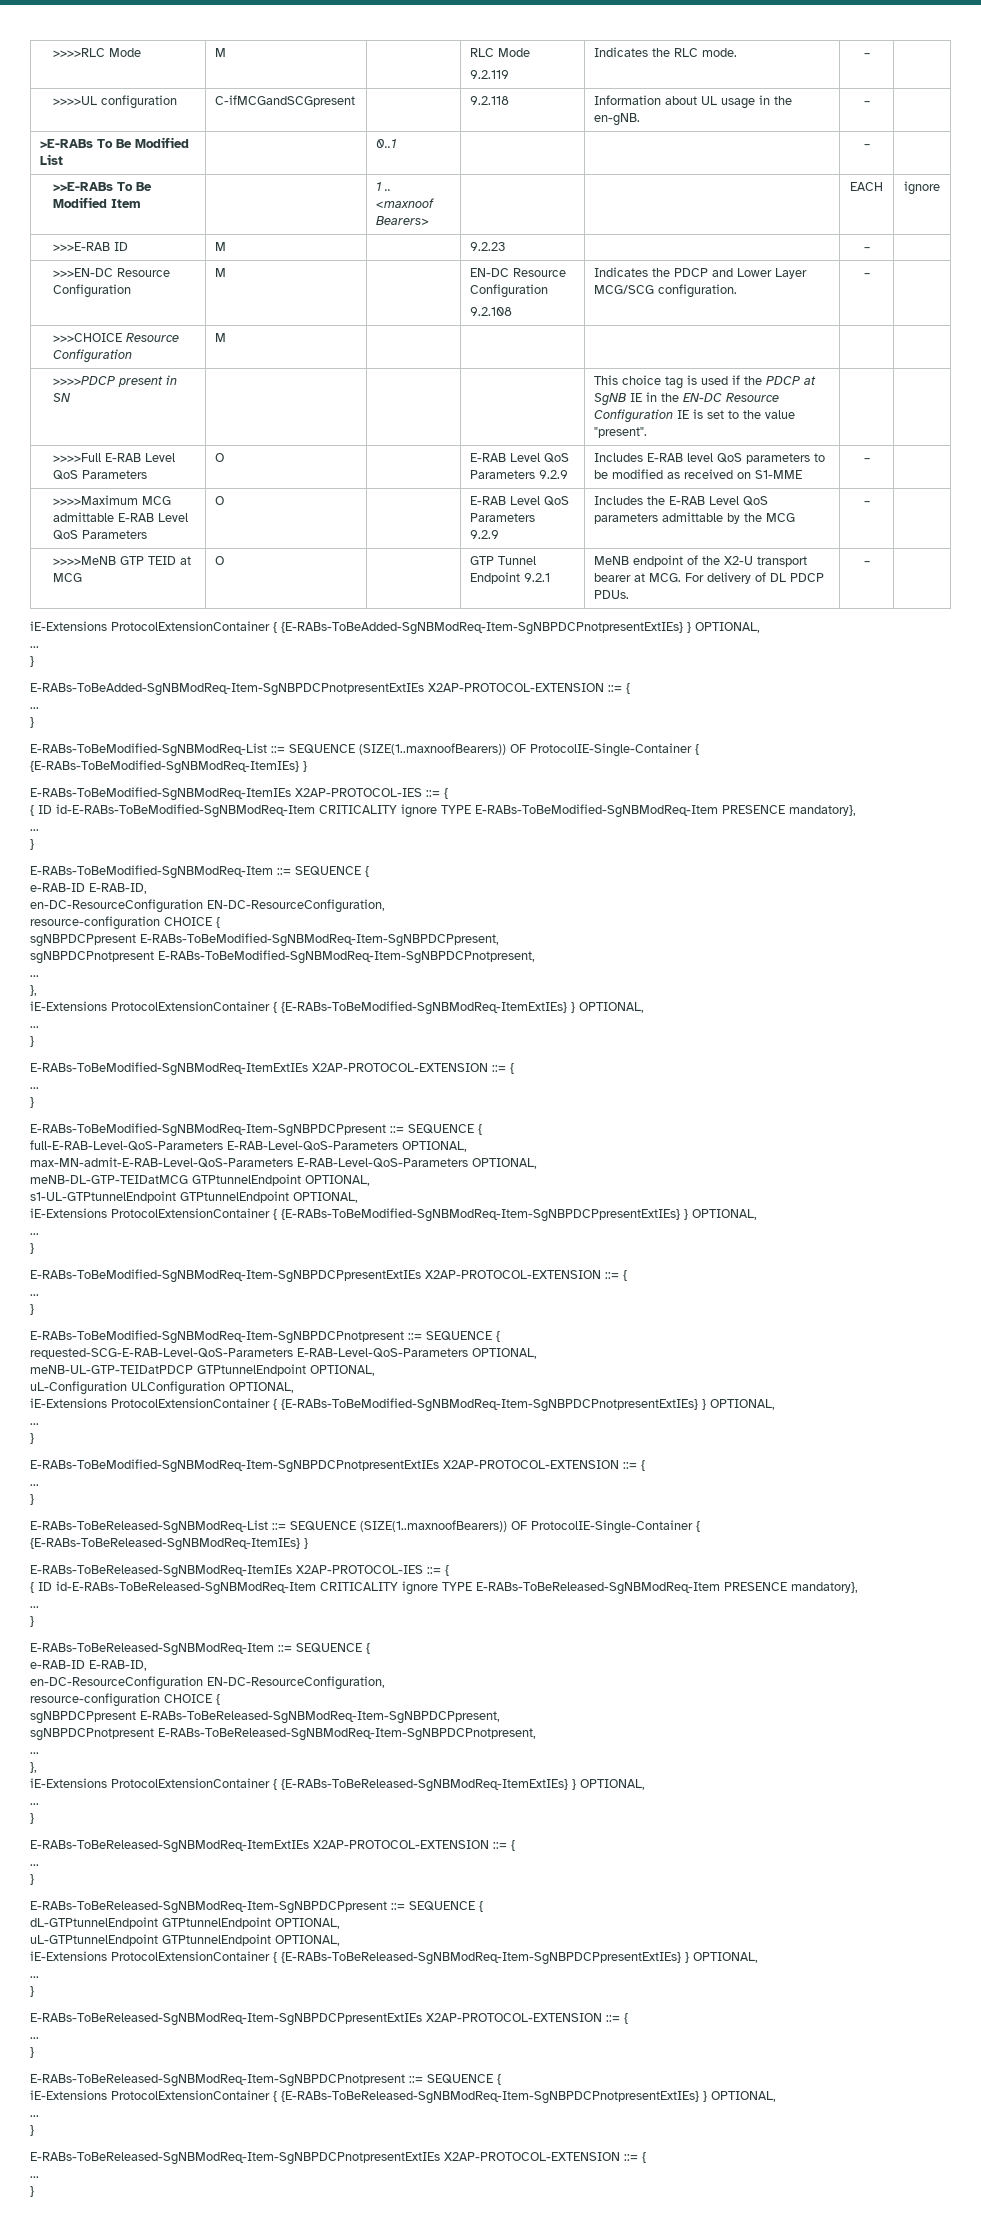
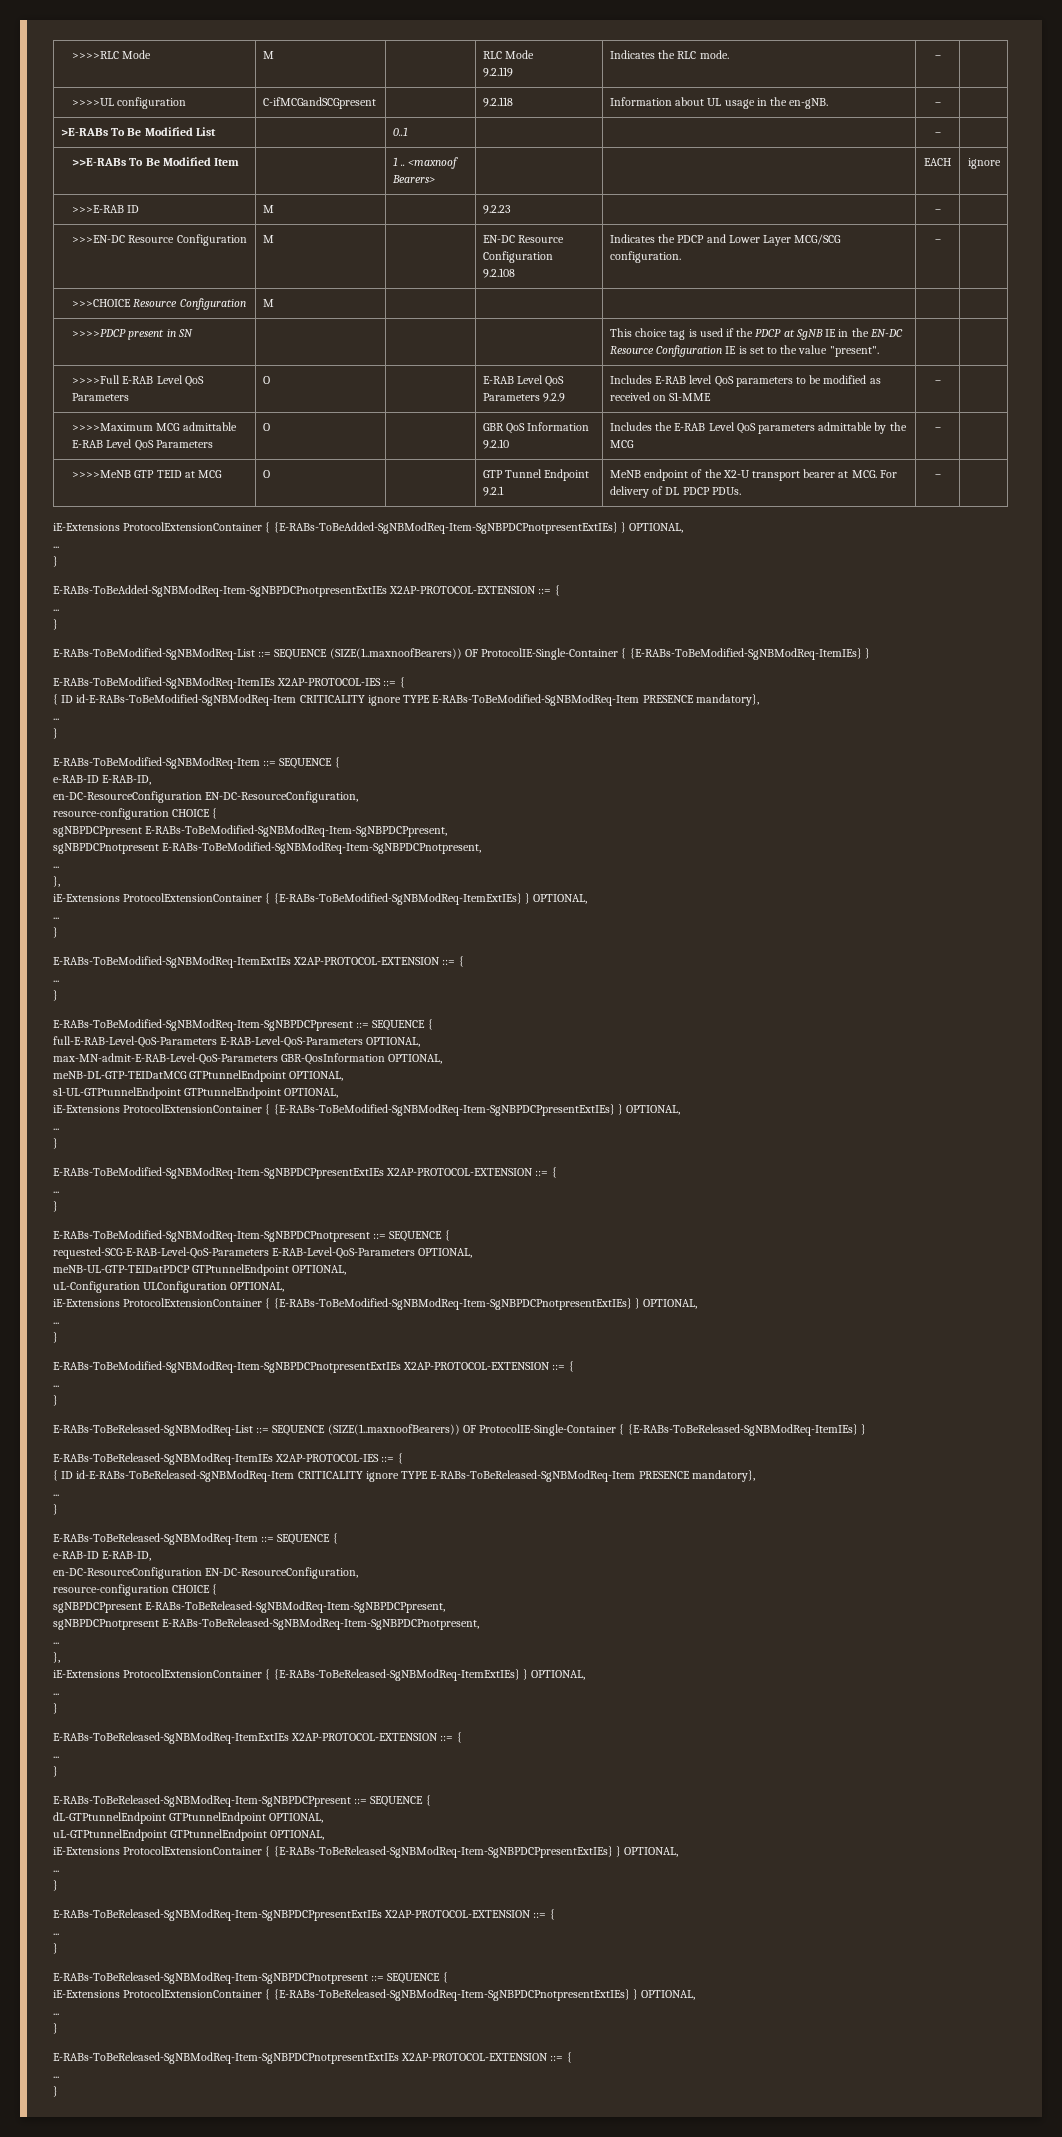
[469,496,569,506] [469,513,535,522] [469,530,499,539] E-RAB Level QoS Parameters // 9.2.9 -> [482,422,590,434] [482,439,509,449] GBR QoS Information 9.2.10
[297,1158,468,1168] E-RAB-Level-QoS-Parameters -> [281,1053,386,1065] GBR-QosInformation

